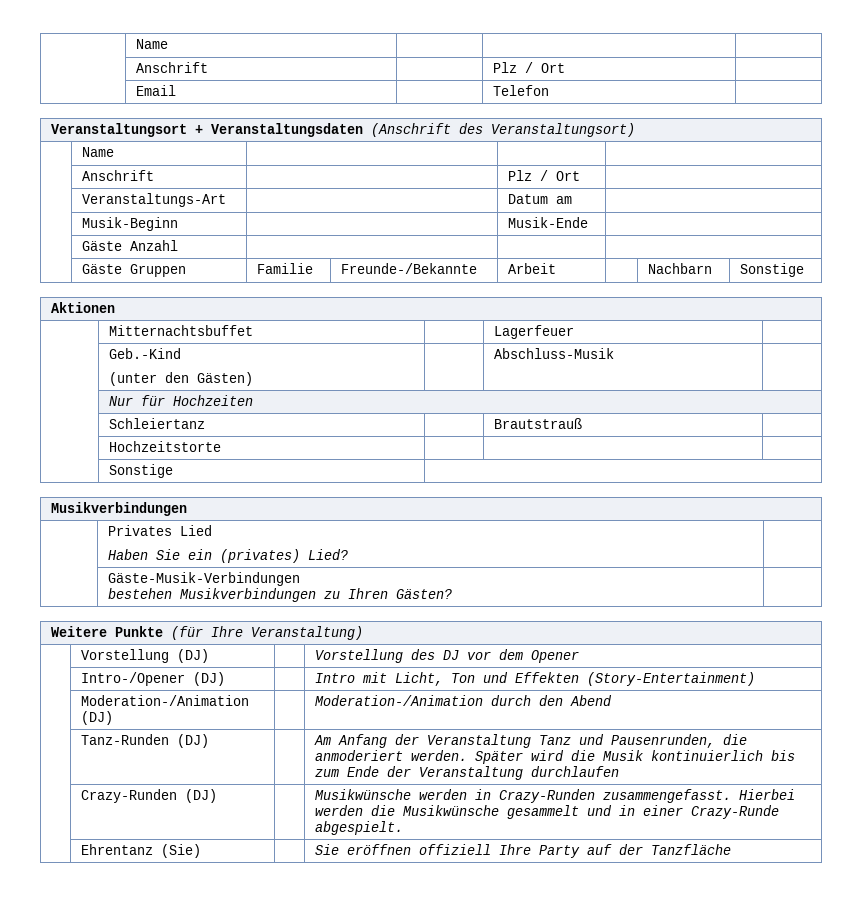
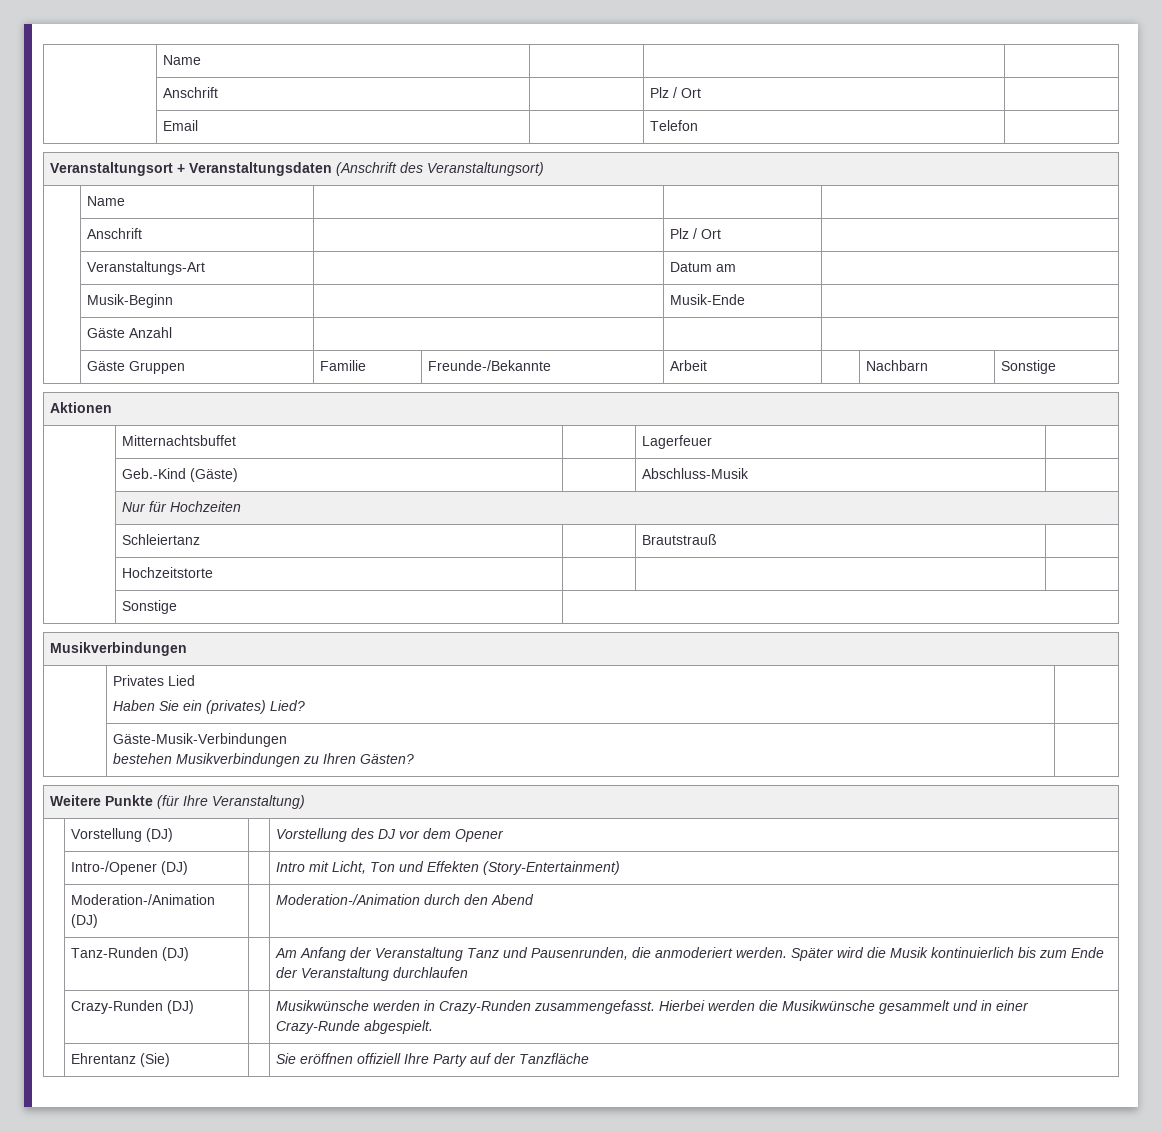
[109,372,254,386] // (unter den Gästen) -> [190,468,239,482] (Gäste)

